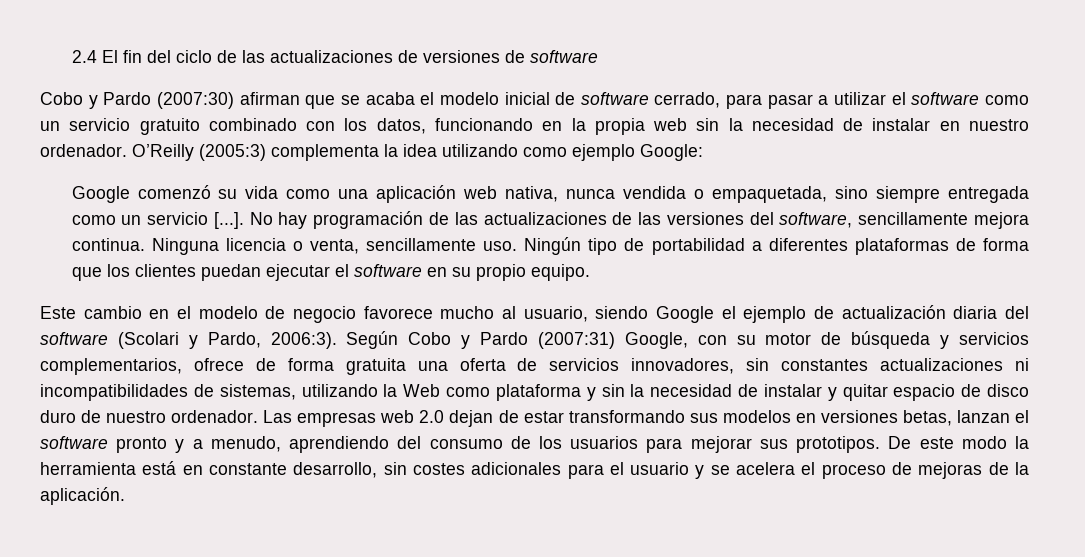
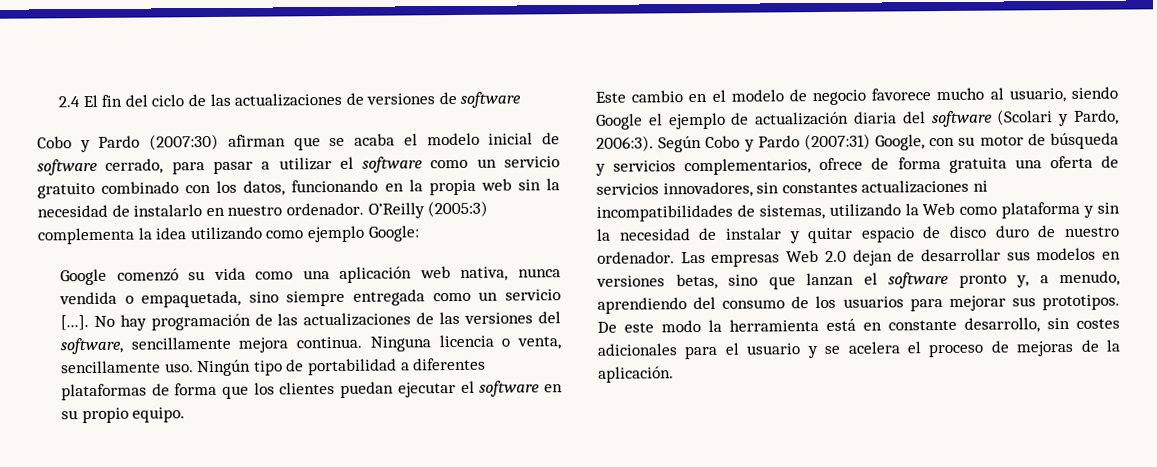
[872,118,931,131] instalar -> [133,204,203,217] instalarlo
[380,410,415,423] web -> [786,250,820,263] Web
[523,410,685,423] estar transformando -> [920,248,1001,262] desarrollar
(952, 418) none -> [728,274,796,290] sino que
[175,439,185,453] y -> [1016,275,1029,288] y,

